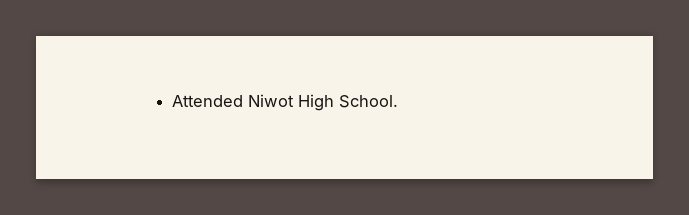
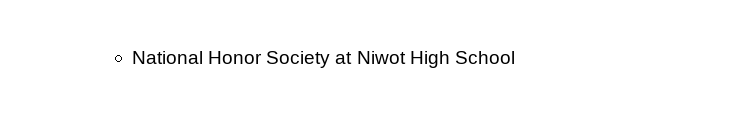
[171,95,243,107] Attended -> [132,51,353,68] National Honor Society at
[338,95,398,108] School. -> [454,51,515,64] School

